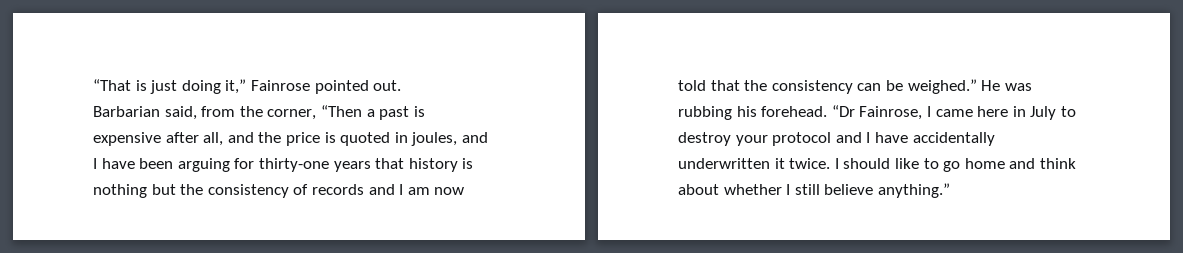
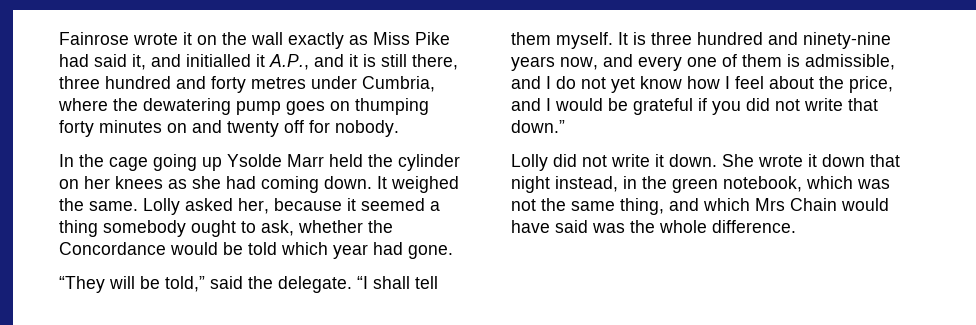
[93,79,402,94] [93,105,425,120] [93,132,488,146] [93,158,474,172] [93,184,465,198] [678,79,1032,94] [678,105,1076,120] [678,132,995,146] [678,158,1076,172] [678,183,950,198] “That is just doing it,” Fainrose pointed out. // Barbarian said, from the corner, “Then a past is expensive after all, and the price is quoted in joules, and I have been arguing for thirty-one years that history is nothing but the consistency of records and I am now told that the consistency can be weighed.” He was rubbing his forehead. “Dr Fainrose, I came here in July to destroy your protocol and I have accidentally underwritten it twice. I should like to go home and think about whether I still believe anything.” -> [59,32,450,49] [59,54,458,70] [59,76,435,93] [58,98,429,115] [59,120,399,137] [59,154,460,171] [59,176,459,193] [59,198,440,215] [59,220,393,237] [59,242,453,259] [59,276,438,293] [511,32,891,49] [511,54,895,71] [511,76,893,93] [511,98,878,115] [511,120,565,133] [511,154,900,171] [511,176,890,193] [511,198,889,215] [511,220,796,233] Fainrose wrote it on the wall exactly as Miss Pike had said it, and initialled it A.P., and it is still there, three hundred and forty metres under Cumbria, where the dewatering pump goes on thumping forty minutes on and twenty off for nobody. // In the cage going up Ysolde Marr held the cylinder on her knees as she had coming down. It weighed the same. Lolly asked her, because it seemed a thing somebody ought to ask, whether the Concordance would be told which year had gone. // “They will be told,” said the delegate. “I shall tell them myself. It is three hundred and ninety-nine years now, and every one of them is admissible, and I do not yet know how I feel about the price, and I would be grateful if you did not write that down.” // Lolly did not write it down. She wrote it down that night instead, in the green notebook, which was not the same thing, and which Mrs Chain would have said was the whole difference.

